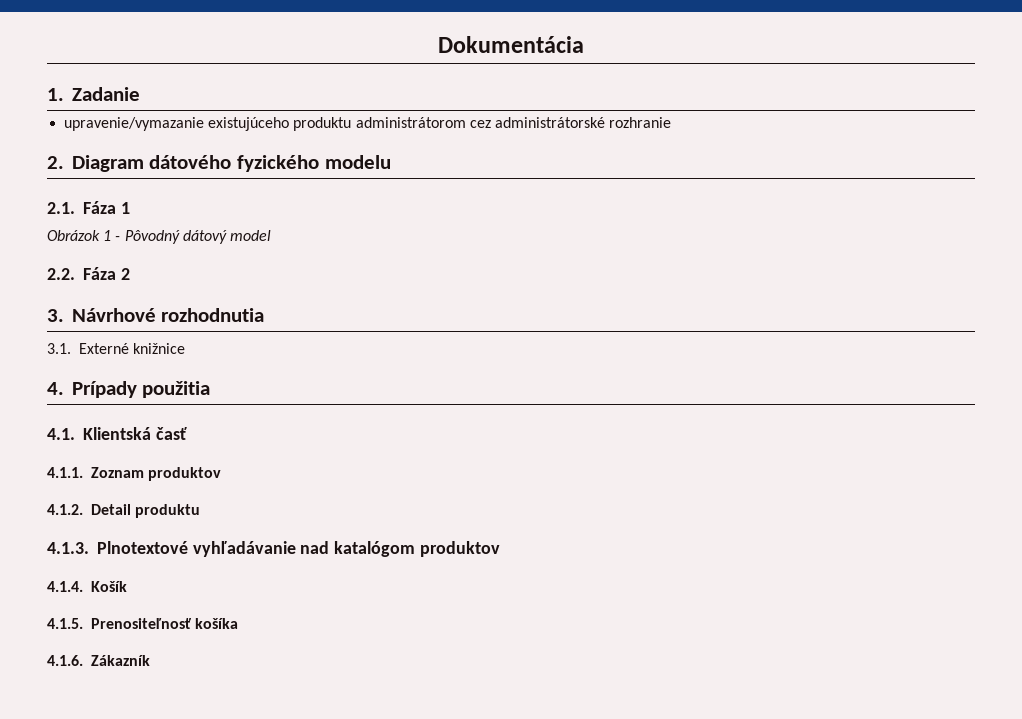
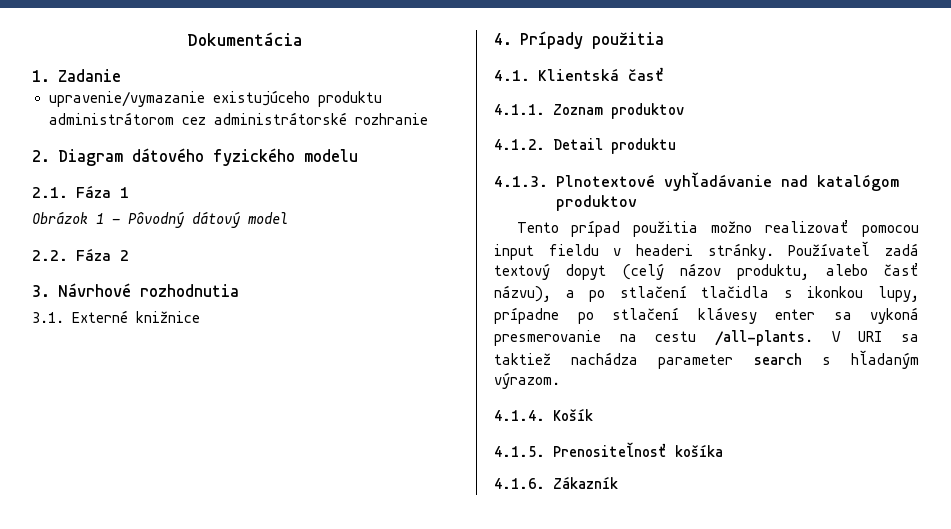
(501, 549) none -> [516,220,919,237] [494,241,919,260] [494,263,919,280] [494,285,919,302] [494,307,919,324] [494,330,919,346] [494,350,919,369] [494,372,560,389] // Tento prípad použitia možno realizovať pomocou input fieldu v headeri stránky. Používateľ zadá textový dopyt (celý názov produktu, alebo časť názvu), a po stlačení tlačidla s ikonkou lupy, prípadne po stlačení klávesy enter sa vykoná presmerovanie na cestu /all-plants. V URI sa taktiež nachádza parameter search s hľadaným výrazom.

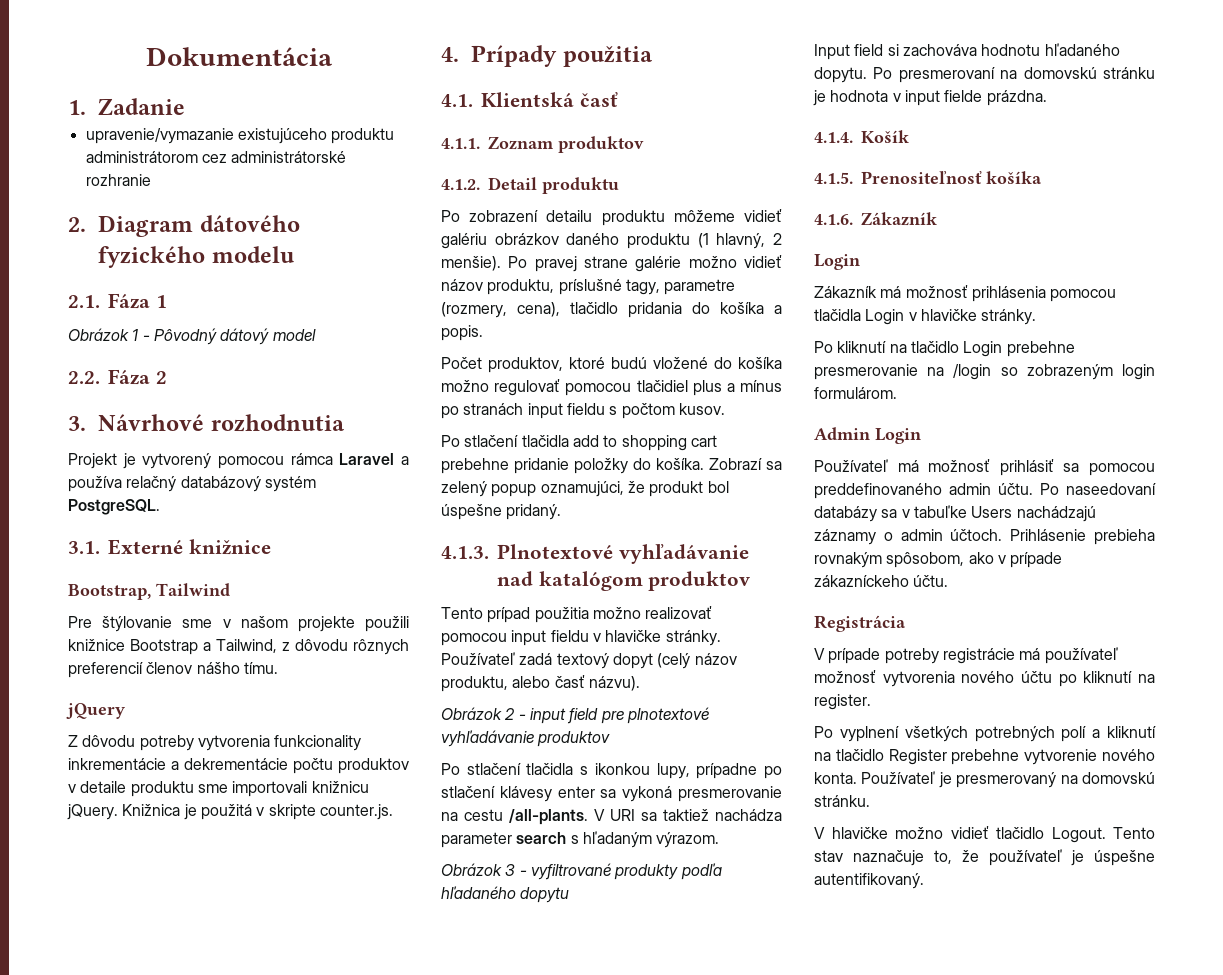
[32,310,200,323] 3.1. Externé knižnice -> [68,453,410,469] [68,476,316,492] [68,499,160,515] [68,539,271,555] [68,583,230,600] [68,616,409,632] [68,639,409,655] [68,662,278,678] [66,703,125,719] [68,735,362,751] [68,758,409,774] [68,781,369,797] [67,804,393,820] Projekt je vytvorený pomocou rámca Laravel a používa relačný databázový systém PostgreSQL. // 3.1. Externé knižnice // Bootstrap, Tailwind // Pre štýlovanie sme v našom projekte použili knižnice Bootstrap a Tailwind, z dôvodu rôznych preferencií členov nášho tímu. // jQuery // Z dôvodu potreby vytvorenia funkcionality inkrementácie a dekrementácie počtu produktov v detaile produktu sme importovali knižnicu jQuery. Knižnica je použitá v skripte counter.js.
(676, 146) none -> [441,209,782,226] [441,233,782,249] [441,255,782,272] [441,279,736,295] [441,302,782,318] [441,325,483,341] [441,357,782,373] [441,379,783,396] [441,403,725,419] [441,435,717,451] [441,458,782,474] [441,481,729,497] [441,504,562,520] // Po zobrazení detailu produktu môžeme vidieť galériu obrázkov daného produktu (1 hlavný, 2 menšie). Po pravej strane galérie možno vidieť názov produktu, príslušné tagy, parametre (rozmery, cena), tlačidlo pridania do košíka a popis. // Počet produktov, ktoré budú vložené do košíka možno regulovať pomocou tlačidiel plus a mínus po stranách input fieldu s počtom kusov. // Po stlačení tlačidla add to shopping cart prebehne pridanie položky do košíka. Zobrazí sa zelený popup oznamujúci, že produkt bol úspešne pridaný.
[636,244,693,256] headeri -> [605,630,662,642] hlavičke
[494,285,606,302] názvu), a po -> [588,676,640,691] [441,707,709,724] [441,730,611,747] [441,763,460,775] názvu). // Obrázok 2 - input field pre plnotextové vyhľadávanie produktov // Po
(560, 380) none -> [441,863,722,880] [441,886,570,903] [814,43,1120,60] [814,67,1155,83] [813,90,1047,106] // Obrázok 3 - vyfiltrované produkty podľa hľadaného dopytu // Input field si zachováva hodnotu hľadaného dopytu. Po presmerovaní na domovskú stránku je hodnota v input fielde prázdna.
(618, 482) none -> [814,254,860,270] [814,285,1117,302] [814,309,1037,325] [814,341,1075,357] [814,364,1155,380] [814,387,897,399] [814,427,921,444] [814,459,1155,476] [814,483,1156,499] [814,505,1096,522] [814,529,1155,545] [814,552,1063,568] [814,575,949,587] [814,615,906,632] [814,647,1118,664] [814,670,1155,687] [814,694,871,710] [814,726,1156,742] [814,749,1155,765] [814,771,1155,788] [814,795,870,807] [814,826,1155,843] [814,849,1155,866] [814,873,924,889] // Login // Zákazník má možnosť prihlásenia pomocou tlačidla Login v hlavičke stránky. // Po kliknutí na tlačidlo Login prebehne presmerovanie na /login so zobrazeným login formulárom. // Admin Login // Používateľ má možnosť prihlásiť sa pomocou preddefinovaného admin účtu. Po naseedovaní databázy sa v tabuľke Users nachádzajú záznamy o admin účtoch. Prihlásenie prebieha rovnakým spôsobom, ako v prípade zákazníckeho účtu. // Registrácia // V prípade potreby registrácie má používateľ možnosť vytvorenia nového účtu po kliknutí na register. // Po vyplnení všetkých potrebných polí a kliknutí na tlačidlo Register prebehne vytvorenie nového konta. Používateľ je presmerovaný na domovskú stránku. // V hlavičke možno vidieť tlačidlo Logout. Tento stav naznačuje to, že používateľ je úspešne autentifikovaný.

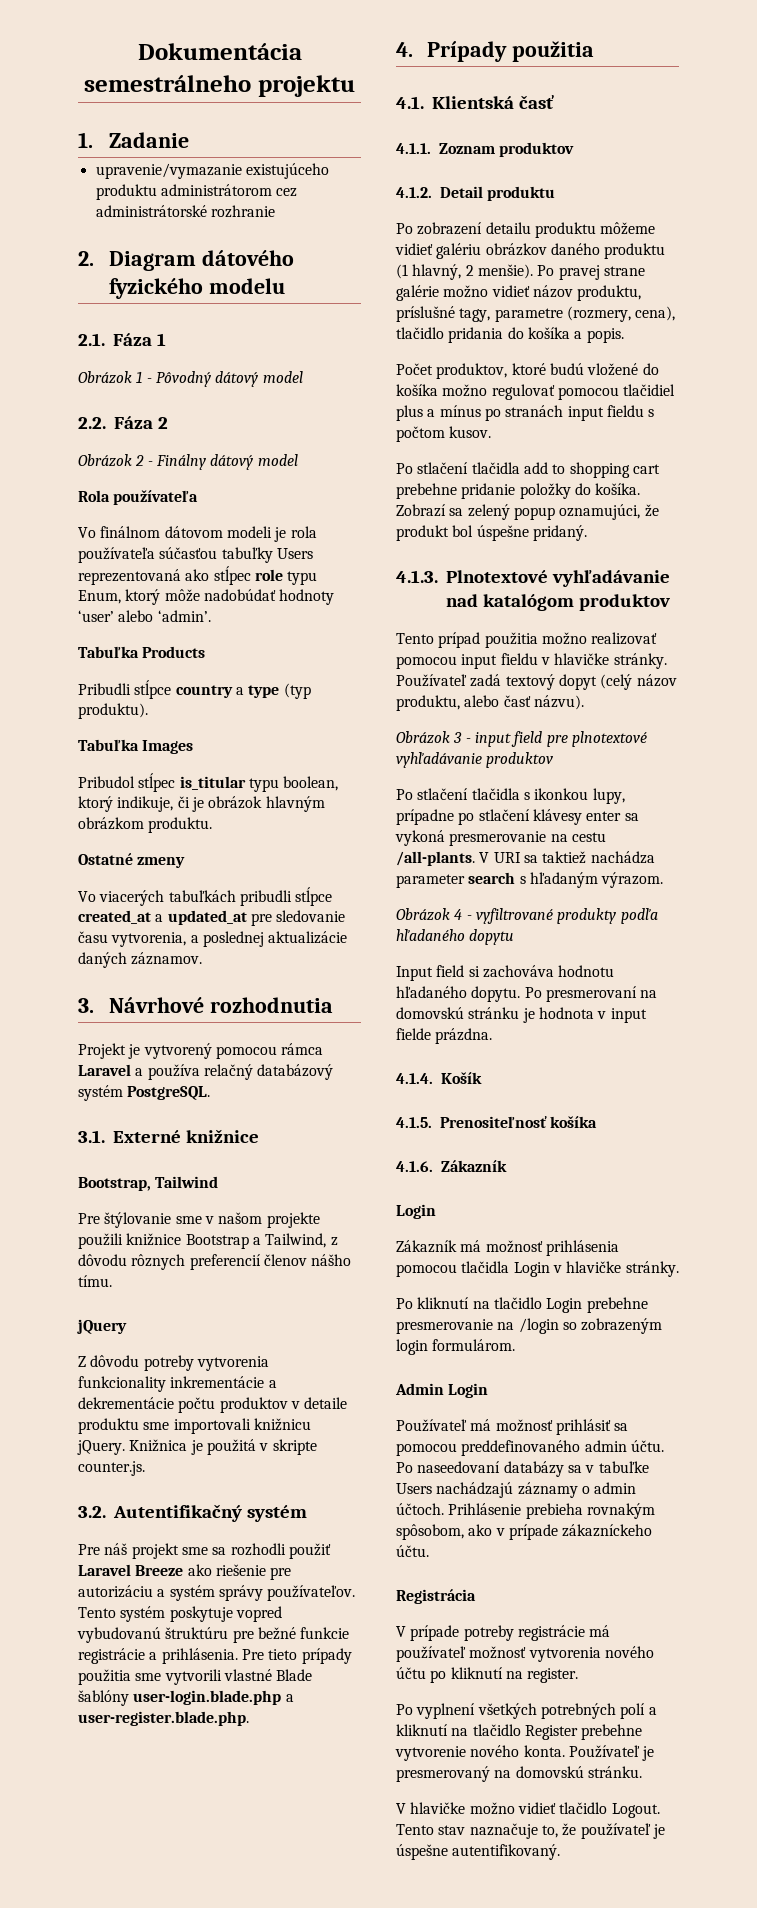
(333, 56) none -> [84,75,355,97] semestrálneho projektu
(167, 377) none -> [78,454,298,470] [78,490,199,505] [78,526,317,542] [78,547,313,563] [78,566,318,585] [78,589,335,605] [78,610,211,622] [78,646,206,658] [78,680,311,699] [78,703,148,719] [78,739,194,754] [78,773,339,792] [78,796,325,812] [78,817,213,833] [78,853,186,868] [78,887,333,906] [78,910,346,926] [78,931,348,947] [78,952,203,968] // Obrázok 2 - Finálny dátový model // Rola používateľa // Vo finálnom dátovom modeli je rola používateľa súčasťou tabuľky Users reprezentovaná ako stĺpec role typu Enum, ktorý môže nadobúdať hodnoty ‘user’ alebo ‘admin’. // Tabuľka Products // Pribudli stĺpce country a type (typ produktu). // Tabuľka Images // Pribudol stĺpec is_titular typu boolean, ktorý indikuje, či je obrázok hlavným obrázkom produktu. // Ostatné zmeny // Vo viacerých tabuľkách pribudli stĺpce created_at a updated_at pre sledovanie času vytvorenia, a poslednej aktualizácie daných záznamov.
(393, 812) none -> [78,1504,307,1522] [78,1543,331,1559] [78,1564,292,1580] [78,1585,356,1601] [78,1606,282,1622] [77,1627,350,1643] [78,1648,352,1664] [78,1669,313,1685] [78,1690,294,1706] [78,1711,249,1726] // 3.2. Autentifikačný systém // Pre náš projekt sme sa rozhodli použiť Laravel Breeze ako riešenie pre autorizáciu a systém správy používateľov. Tento systém poskytuje vopred vybudovanú štruktúru pre bežné funkcie registrácie a prihlásenia. Pre tieto prípady použitia sme vytvorili vlastné Blade šablóny user-login.blade.php a user-register.blade.php.
[504,708,516,720] 2 -> [453,732,463,743] 3
[505,864,516,876] 3 -> [454,909,463,920] 4

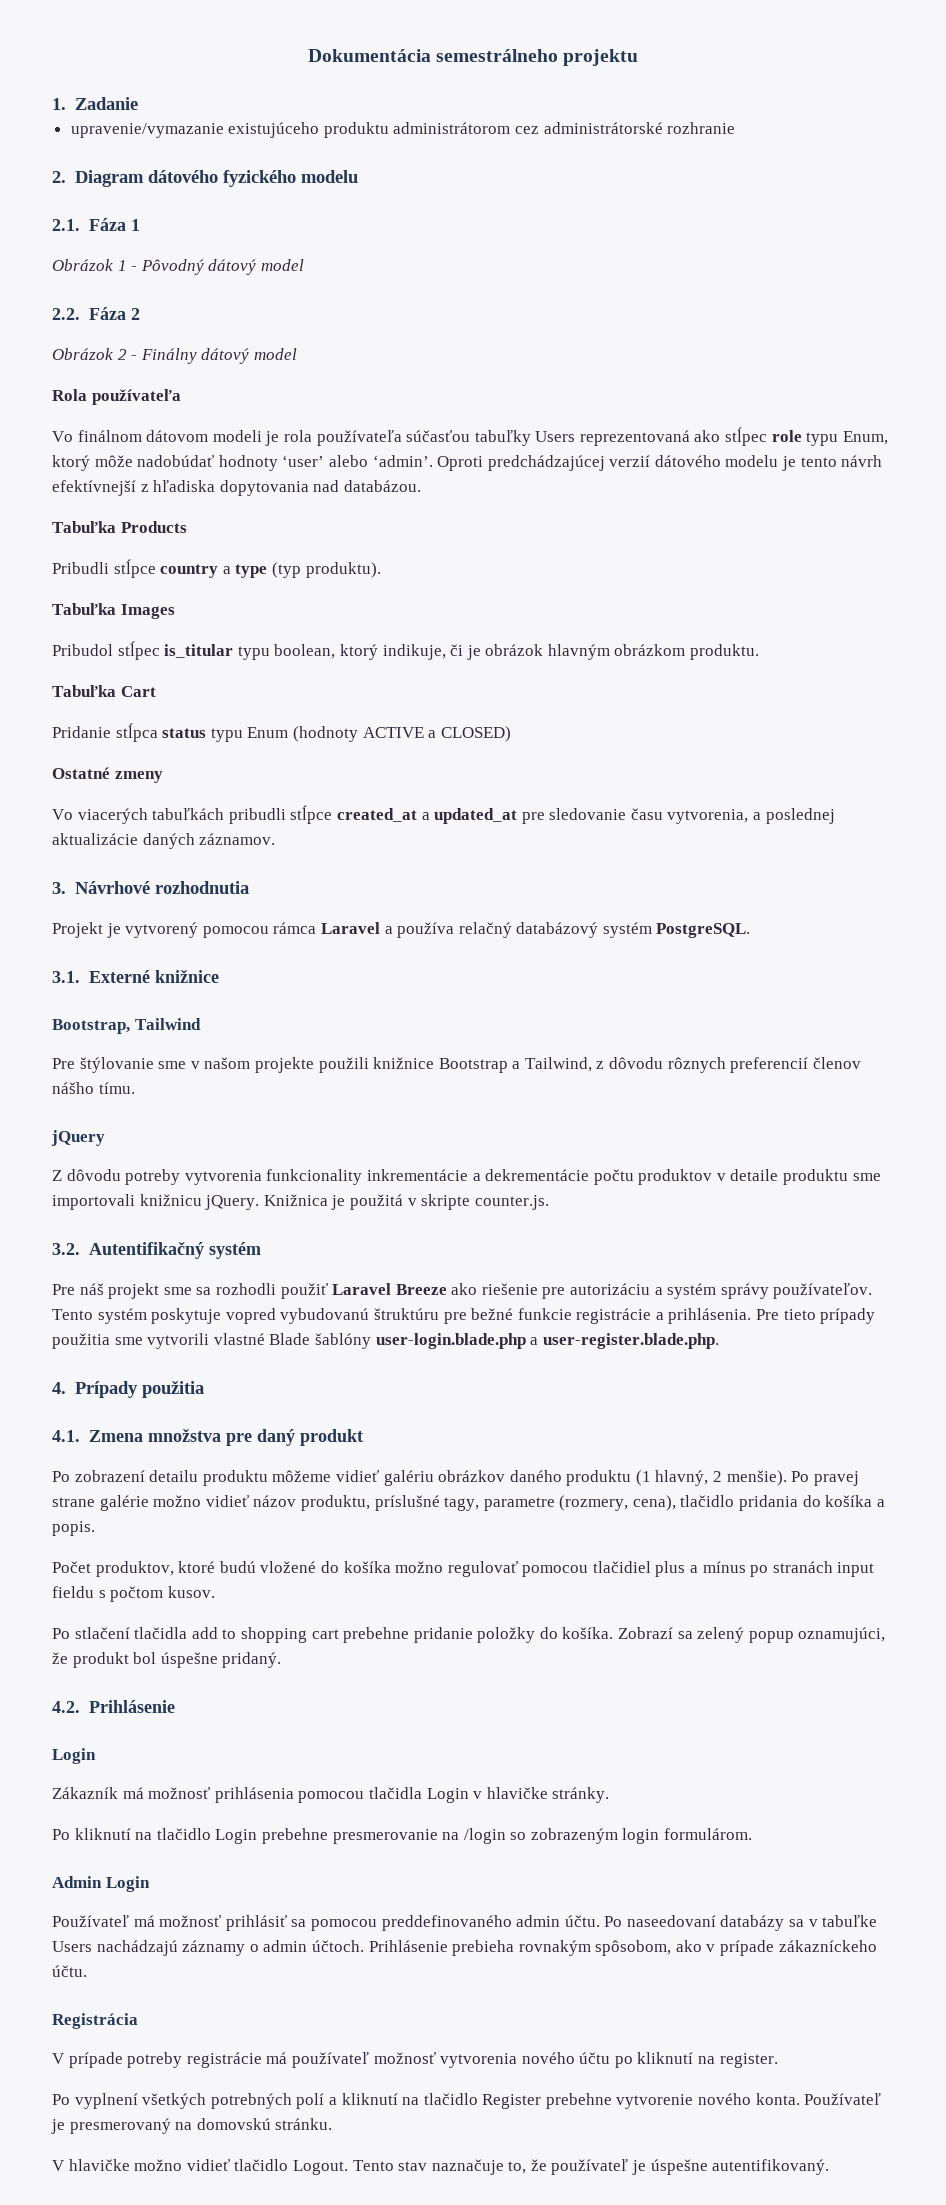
(211, 616) none -> [437,455,883,471] [52,480,421,496] Oproti predchádzajúcej verzií dátového modelu je tento návrh efektívnejší z hľadiska dopytovania nad databázou.
(213, 825) none -> [52,685,156,697] [52,723,511,742] // Tabuľka Cart // Pridanie stĺpca status typu Enum (hodnoty ACTIVE a CLOSED)
[432,95,554,109] [396,142,575,157] [396,186,556,201] Klientská časť // 4.1.1. Zoznam produktov // 4.1.2. Detail produktu -> [88,1429,363,1446] Zmena množstva pre daný produkt
[396,570,670,587] [446,594,670,611] [396,632,658,648] [396,653,667,669] [396,674,677,690] [396,695,584,711] [396,731,647,747] [396,752,554,768] [396,788,625,804] [396,809,639,825] [395,830,606,846] [396,851,655,866] [396,872,664,888] [396,908,658,924] [396,929,515,945] [396,965,615,981] [396,986,658,1002] [396,1007,647,1023] [396,1028,493,1044] [396,1072,482,1084] [396,1116,598,1128] [396,1160,507,1172] 4.1.3. Plnotextové vyhľadávanie nad katalógom produktov // Tento prípad použitia možno realizovať pomocou input fieldu v hlavičke stránky. Používateľ zadá textový dopyt (celý názov produktu, alebo časť názvu). // Obrázok 3 - input field pre plnotextové vyhľadávanie produktov // Po stlačení tlačidla s ikonkou lupy, prípadne po stlačení klávesy enter sa vykoná presmerovanie na cestu /all-plants. V URI sa taktiež nachádza parameter search s hľadaným výrazom. // Obrázok 4 - vyfiltrované produkty podľa hľadaného dopytu // Input field si zachováva hodnotu hľadaného dopytu. Po presmerovaní na domovskú stránku je hodnota v input fielde prázdna. // 4.1.4. Košík // 4.1.5. Prenositeľnosť košíka // 4.1.6. Zákazník -> [52,1700,175,1713] 4.2. Prihlásenie

